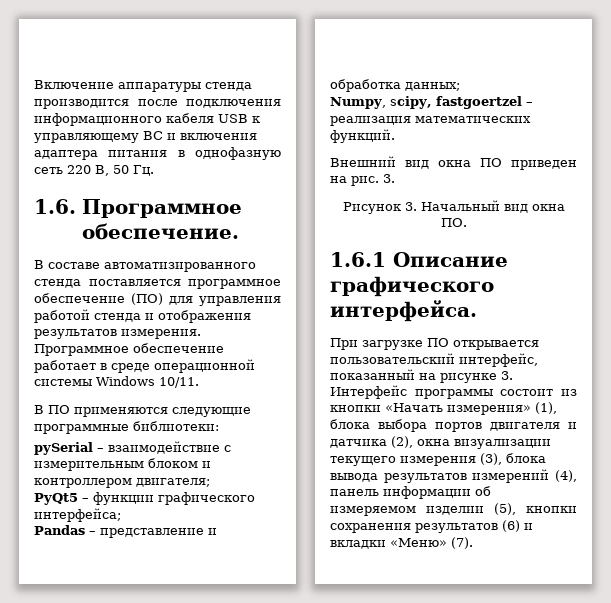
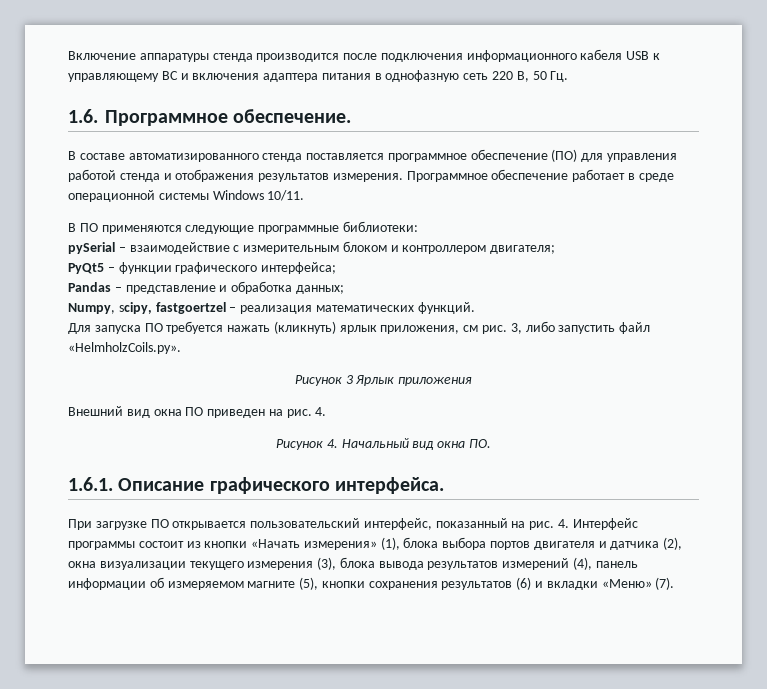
(395, 136) none -> [68,321,651,334] [68,342,181,354] [294,375,473,386] // Для запуска ПО требуется нажать (кликнуть) ярлык приложения, см рис. 3, либо запустить файл «HelmholzCoils.py». // Рисунок 3 Ярлык приложения
[383,174,395,183] [342,202,417,214] 3. // Рисунок 3. -> [315,407,327,416] [276,439,338,450] 4. // Рисунок 4.
[330,252,386,267] 1.6.1 -> [68,477,113,491] 1.6.1.
[440,371,513,383] рисунке 3. -> [529,519,570,530] рис. 4.
[426,506,484,515] изделии -> [247,581,296,588] магните

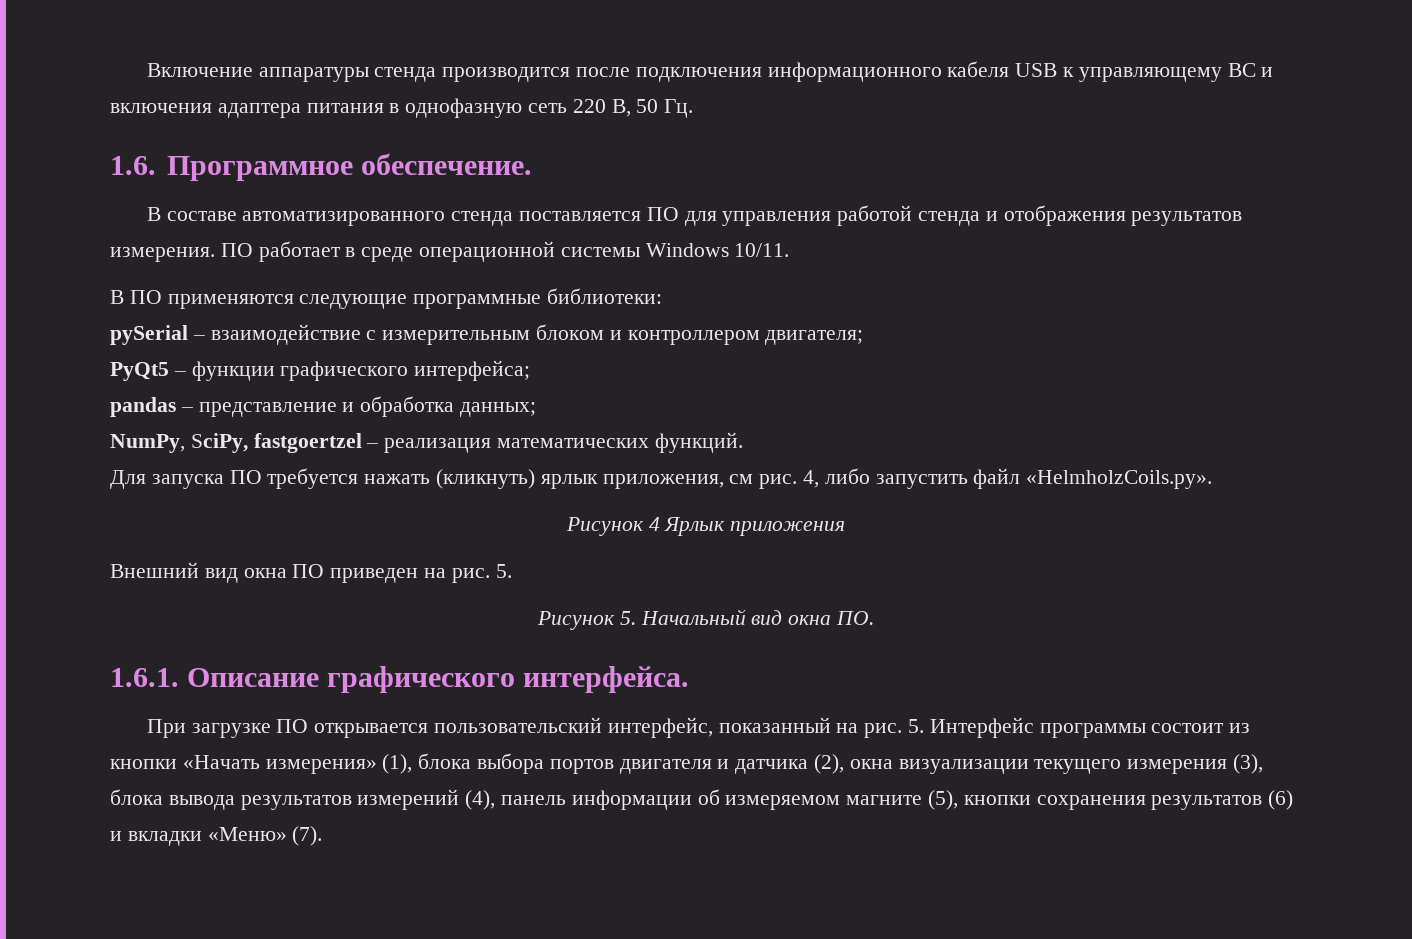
[387,149,578,162] программное обеспечение (ПО) -> [646,207,679,221] ПО
[406,169,569,182] Программное обеспечение -> [220,243,253,257] ПО
[68,282,111,292] Pandas -> [110,397,176,417] pandas
[68,302,152,314] Numpy, scipy, -> [110,433,248,453] NumPy, SciPy,
[510,323,522,334] 3, -> [803,470,820,488] 4,
[345,375,354,384] 3 -> [648,517,660,531] 4
[315,407,327,416] [276,439,338,450] 4. // Рисунок 4. -> [495,564,512,578] [536,611,636,630] 5. // Рисунок 5.
[558,519,570,528] 4. -> [908,719,925,733] 5.

